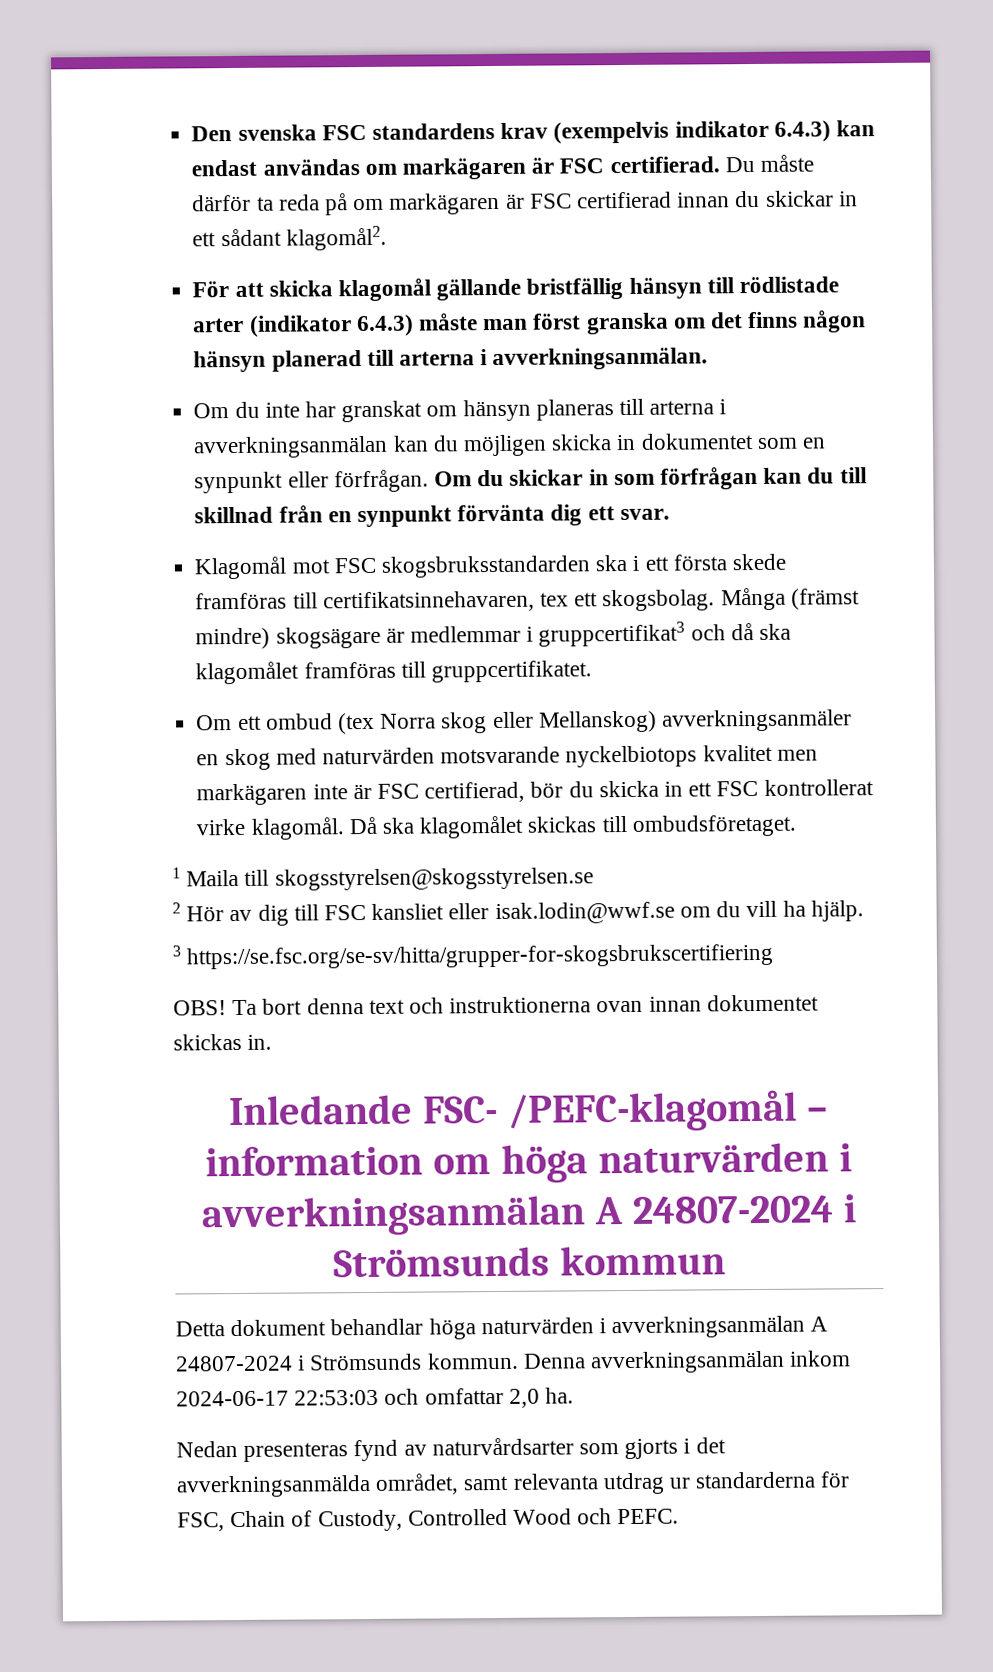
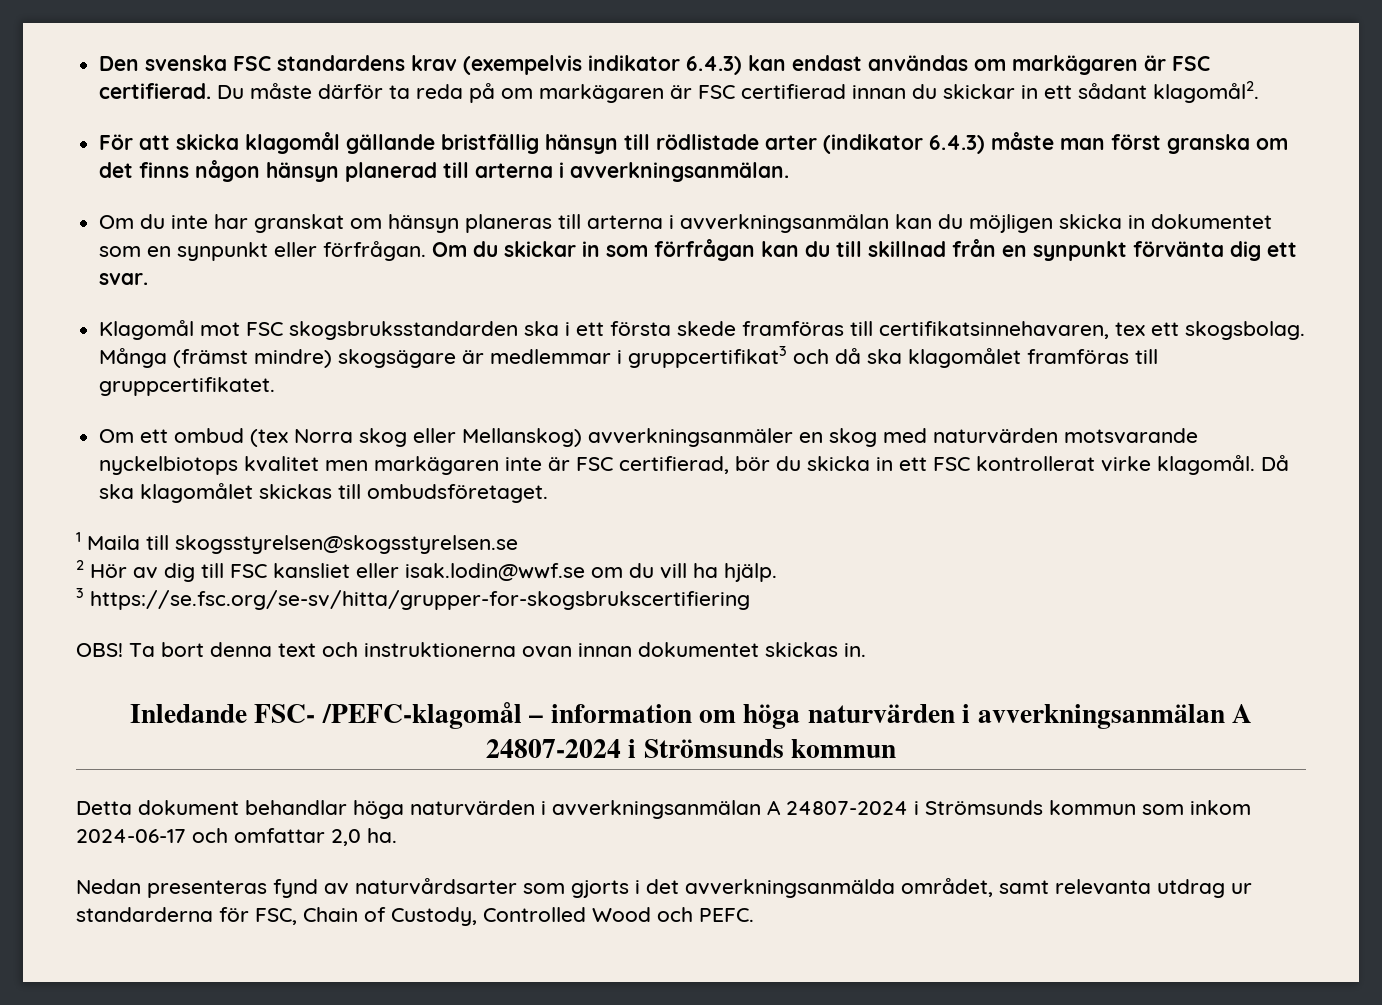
[426,1350,786,1374] kommun. Denna avverkningsanmälan -> [1049,800,1184,815] kommun som
[294,1389,380,1406] 22:53:03 -> (186, 836) none

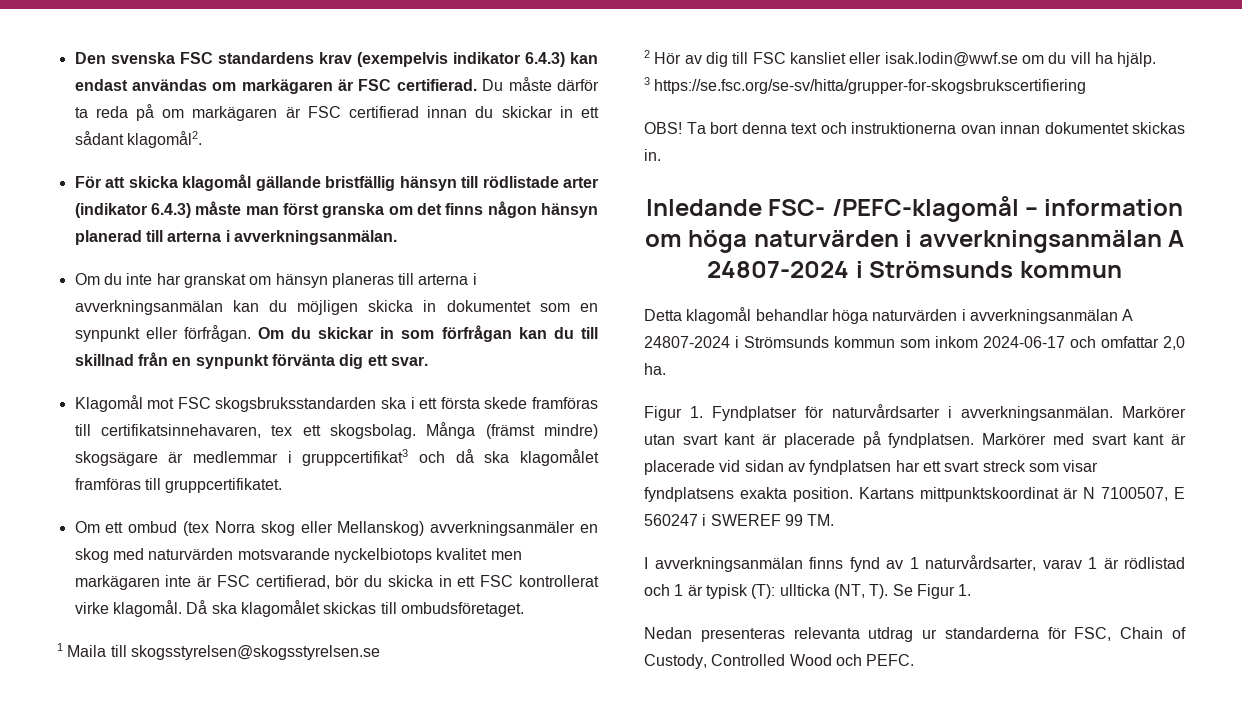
[138,800,239,815] dokument -> [686,307,752,324] klagomål
[76,878,1049,898] Nedan presenteras fynd av naturvårdsarter som gjorts i det avverkningsanmälda området, samt -> [644,404,1186,421] [644,431,1186,448] [644,460,1099,475] [644,487,1185,502] [644,514,835,526] [644,555,1185,572] [644,584,972,599] [644,627,785,642] Figur 1. Fyndplatser för naturvårdsarter i avverkningsanmälan. Markörer utan svart kant är placerade på fyndplatsen. Markörer med svart kant är placerade vid sidan av fyndplatsen har ett svart streck som visar fyndplatsens exakta position. Kartans mittpunktskoordinat är N 7100507, E 560247 i SWEREF 99 TM. // I avverkningsanmälan finns fynd av 1 naturvårdsarter, varav 1 är rödlistad och 1 är typisk (T): ullticka (NT, T). Se Figur 1. // Nedan presenteras

